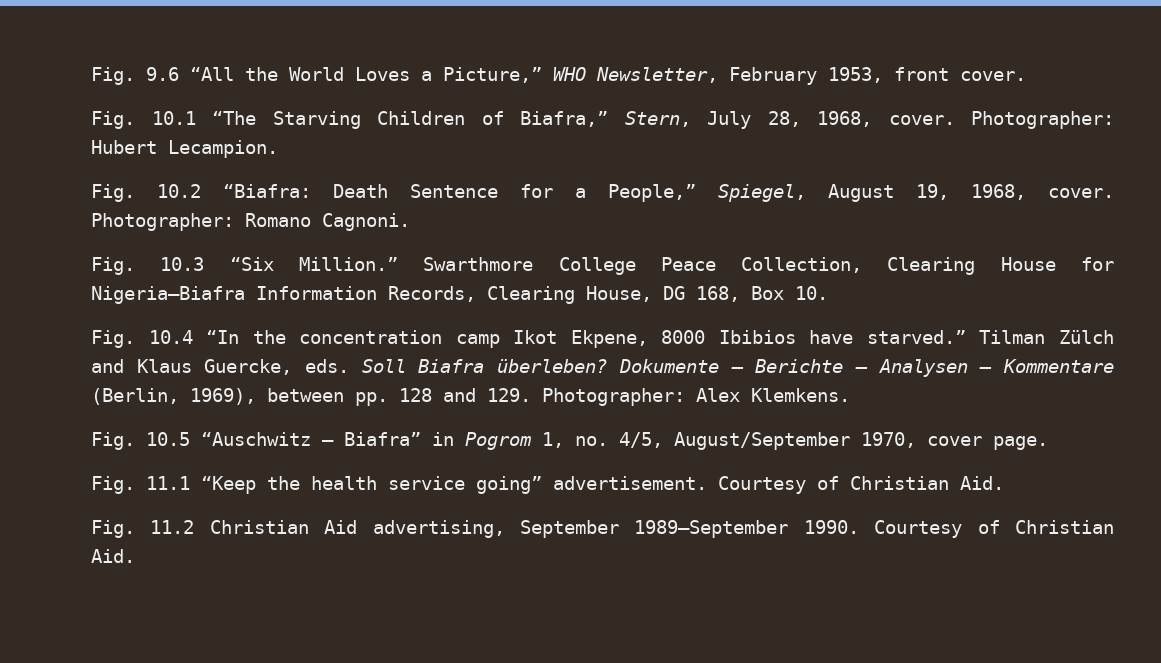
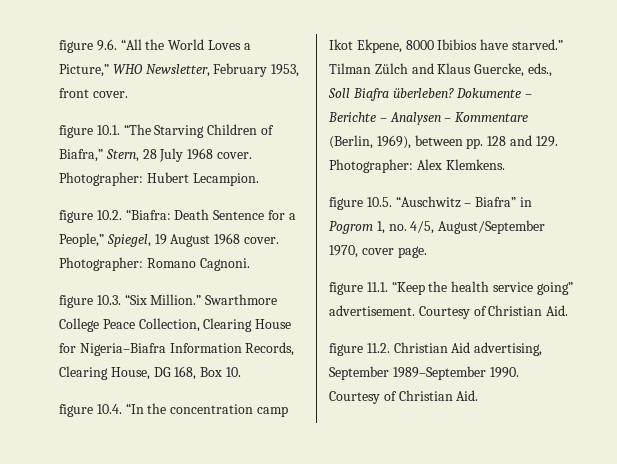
[91,67,179,85] Fig. 9.6 -> [59,39,117,53] figure 9.6.
[91,111,196,129] Fig. 10.1 -> [59,125,120,138] figure 10.1.
[707,111,872,129] July 28, 1968, -> [142,148,214,162] 28 July 1968
[91,184,201,202] Fig. 10.2 -> [59,210,122,223] figure 10.2.
[828,184,1026,202] August 19, 1968, -> [154,233,241,247] 19 August 1968
[91,257,205,275] Fig. 10.3 -> [59,295,121,308] figure 10.3.
[91,330,193,348] Fig. 10.4 -> [59,404,122,417] figure 10.4.
[305,359,350,373] eds. -> [527,63,552,77] eds.,
[91,432,190,450] Fig. 10.5 -> [329,197,392,210] figure 10.5.
[91,476,190,494] Fig. 11.1 -> [329,282,388,295] figure 11.1.
[91,520,195,538] Fig. 11.2 -> [329,343,390,356] figure 11.2.

